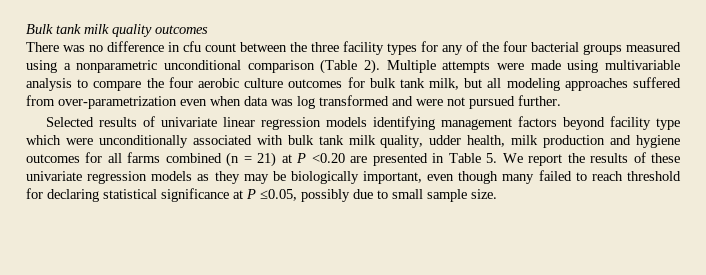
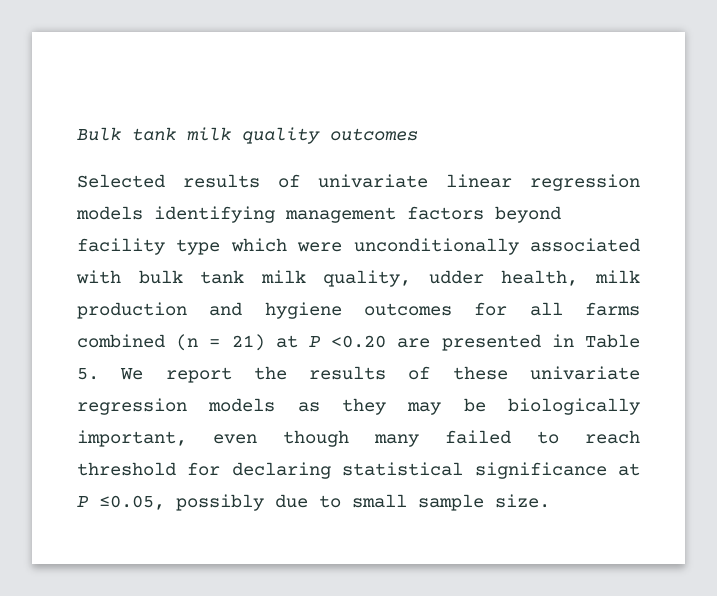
[26,41,681,55] [26,59,680,74] [26,77,681,91] [26,95,561,109] // There was no difference in cfu count between the three facility types for any of the four bacterial groups measured using a nonparametric unconditional comparison (Table 2). Multiple attempts were made using multivariable analysis to compare the four aerobic culture outcomes for bulk tank milk, but all modeling approaches suffered from over-parametrization even when data was log transformed and were not pursued further. -> (418, 134) none

